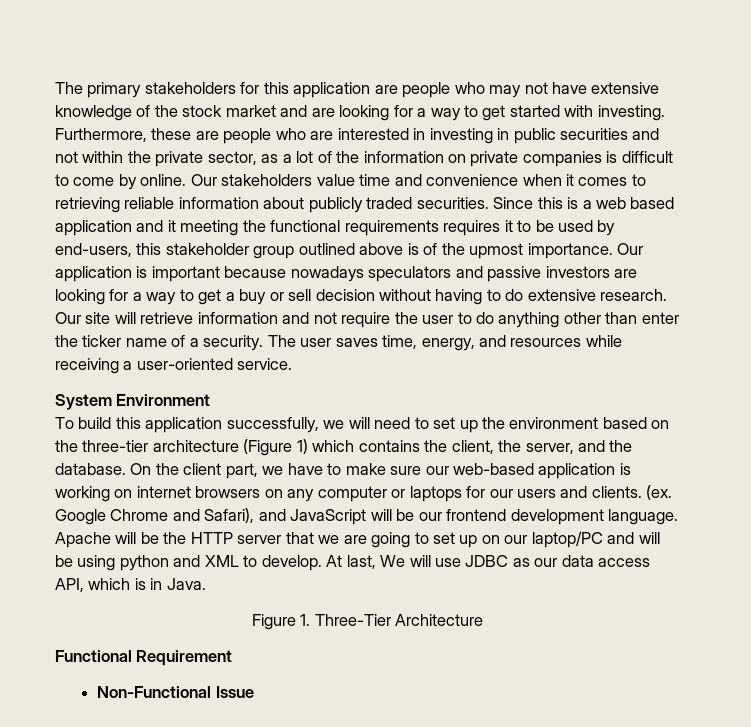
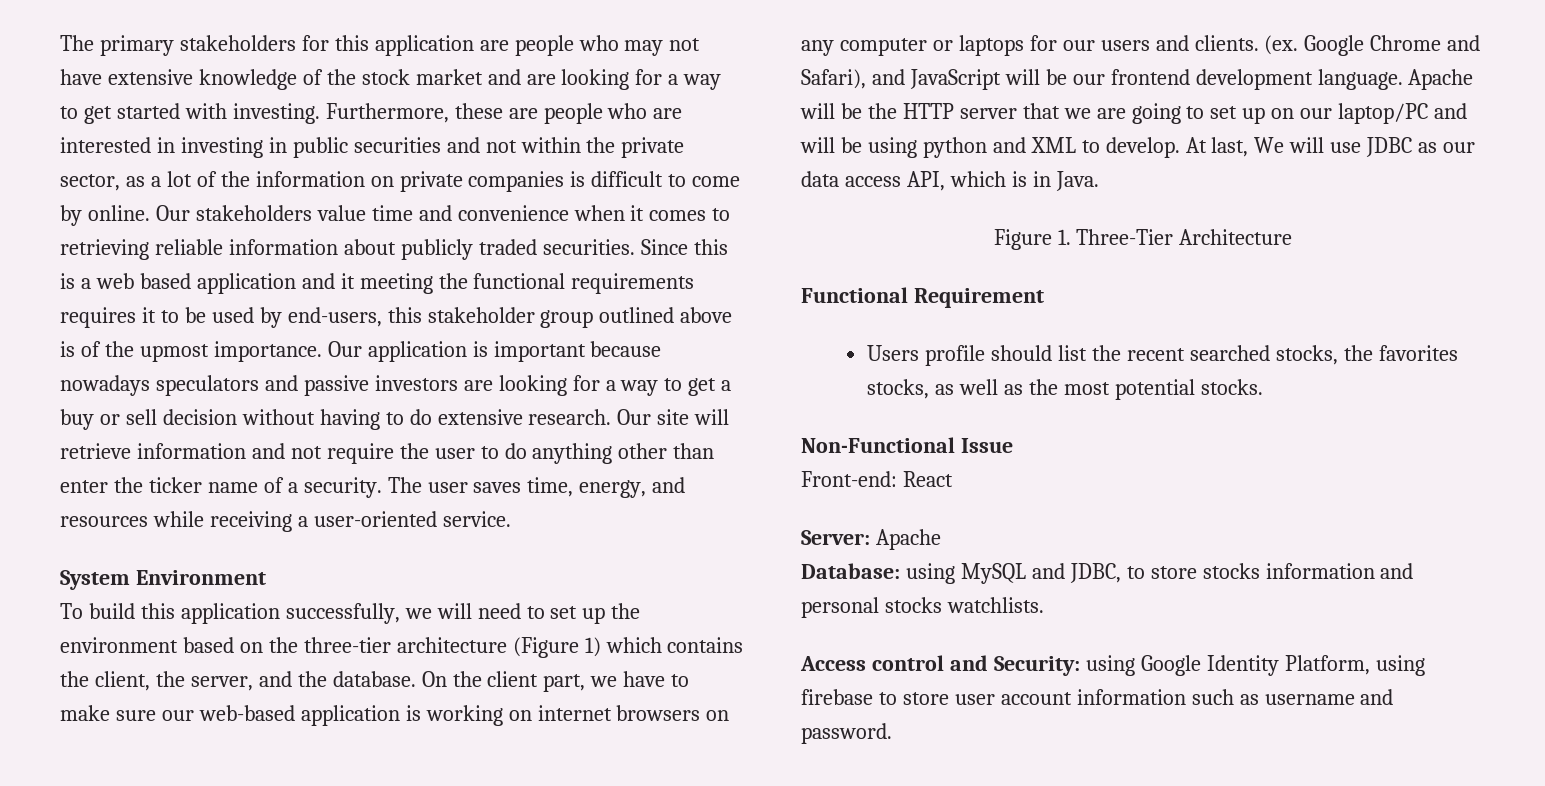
[97,686,254,698] Non-Functional Issue -> [867,345,1458,366] [867,379,1263,400] [801,437,1013,453] [801,471,953,487] [801,529,941,550] [801,563,1414,584] [801,597,1044,618] [800,655,1425,676] [801,689,1394,705] [801,723,892,744] Users profile should list the recent searched stocks, the favorites stocks, as well as the most potential stocks. // Non-Functional Issue // Front-end: React // Server: Apache // Database: using MySQL and JDBC, to store stocks information and personal stocks watchlists. // Access control and Security: using Google Identity Platform, using firebase to store user account information such as username and password.

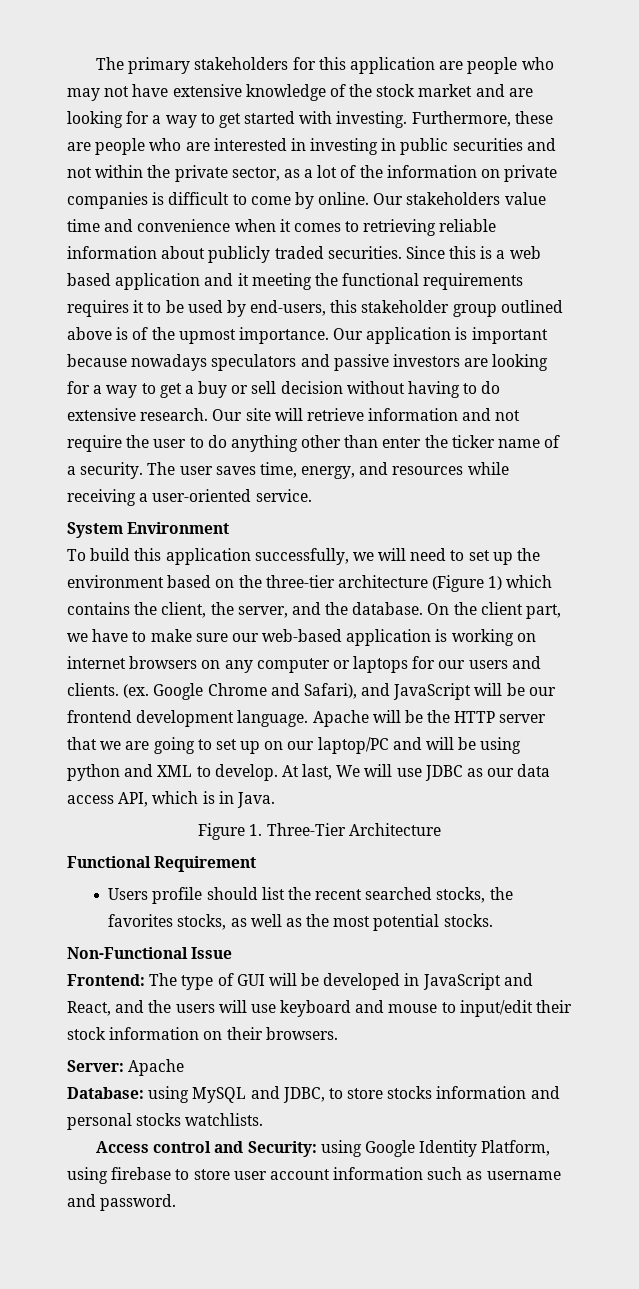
[801,471,953,487] Front-end: React -> [67,973,533,990] [67,1000,573,1017] [67,1027,338,1040] Frontend: The type of GUI will be developed in JavaScript and React, and the users will use keyboard and mouse to input/edit their stock information on their browsers.

